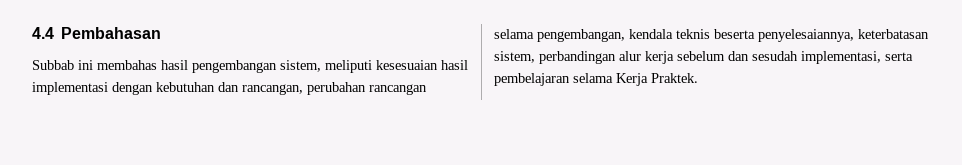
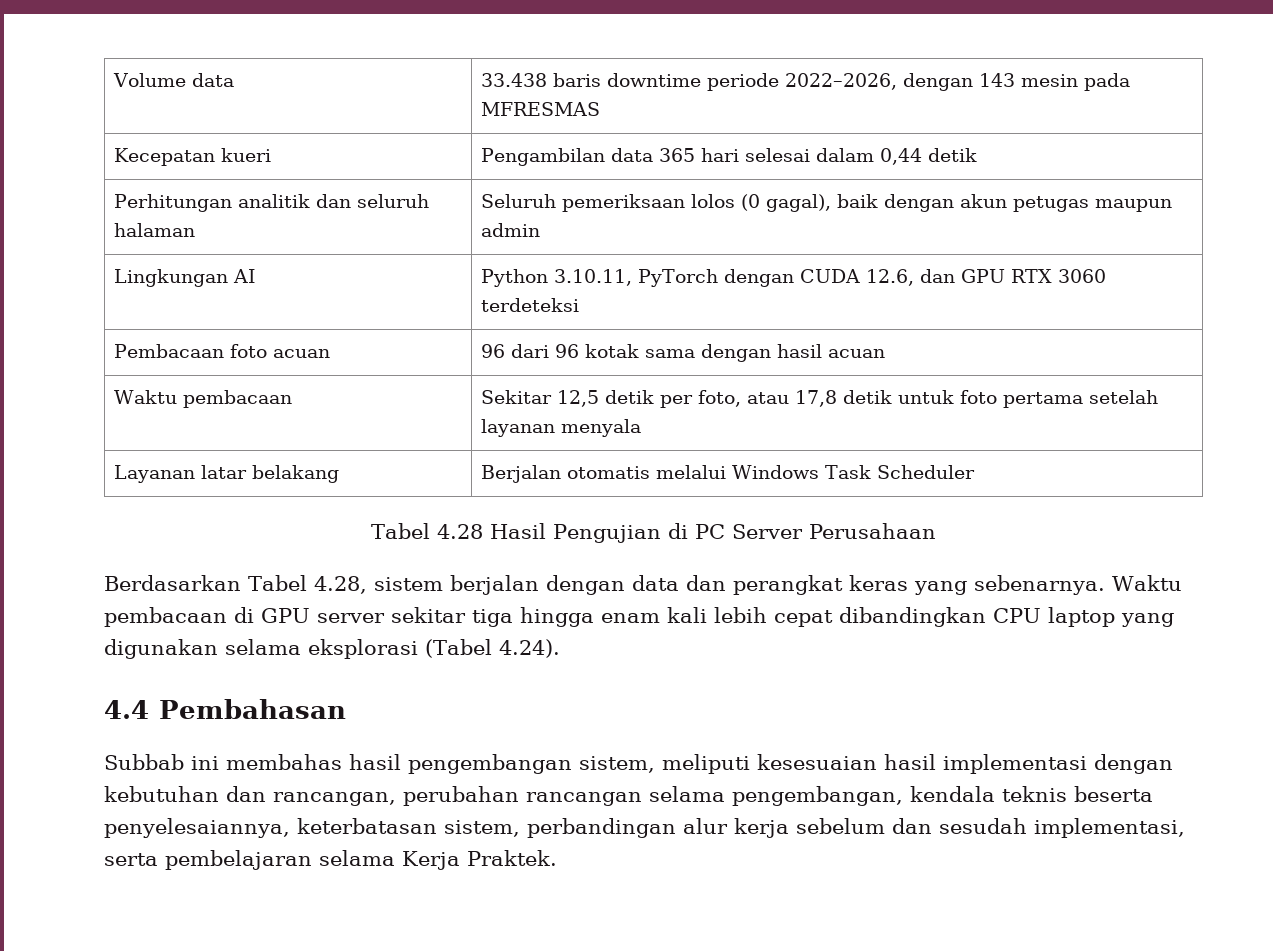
(32, 33) none -> [113,73,235,87] [481,73,1131,91] [481,102,601,116] [114,148,272,166] [481,148,978,166] [114,194,430,212] [114,223,196,237] [481,194,1173,212] [481,223,541,237] [114,269,257,287] [481,269,1107,287] [481,298,580,312] [114,344,331,358] [481,344,886,362] [114,390,293,408] [481,390,1159,408] [481,419,642,437] [114,465,340,483] [481,465,976,483] [370,523,937,543] [104,575,1182,595] [104,607,1174,627] [104,639,560,659] Volume data | 33.438 baris downtime periode 2022–2026, dengan 143 mesin pada MFRESMAS // Kecepatan kueri | Pengambilan data 365 hari selesai dalam 0,44 detik // Perhitungan analitik dan seluruh halaman | Seluruh pemeriksaan lolos (0 gagal), baik dengan akun petugas maupun admin // Lingkungan AI | Python 3.10.11, PyTorch dengan CUDA 12.6, dan GPU RTX 3060 terdeteksi // Pembacaan foto acuan | 96 dari 96 kotak sama dengan hasil acuan // Waktu pembacaan | Sekitar 12,5 detik per foto, atau 17,8 detik untuk foto pertama setelah layanan menyala // Layanan latar belakang | Berjalan otomatis melalui Windows Task Scheduler // Tabel 4.28 Hasil Pengujian di PC Server Perusahaan // Berdasarkan Tabel 4.28, sistem berjalan dengan data dan perangkat keras yang sebenarnya. Waktu pembacaan di GPU server sekitar tiga hingga enam kali lebih cepat dibandingkan CPU laptop yang digunakan selama eksplorasi (Tabel 4.24). //

